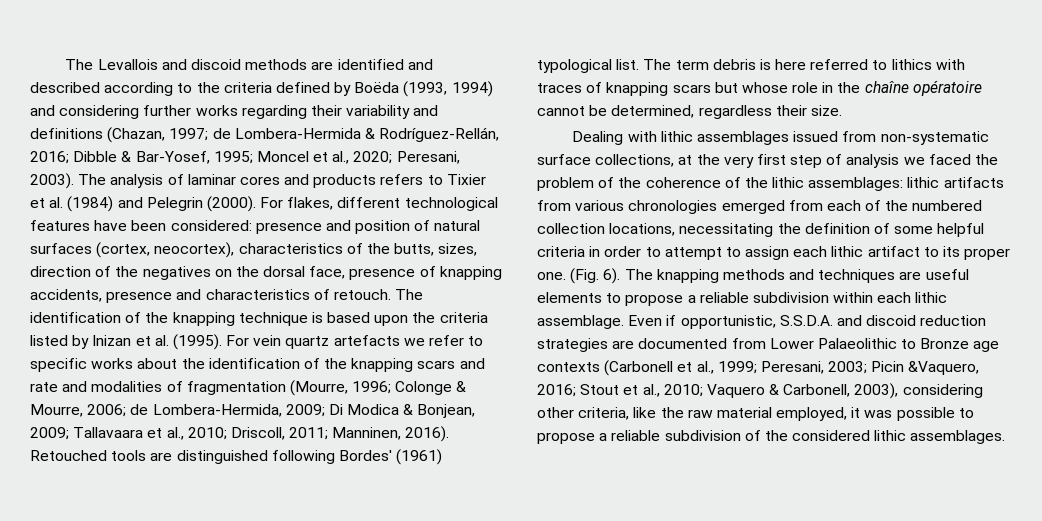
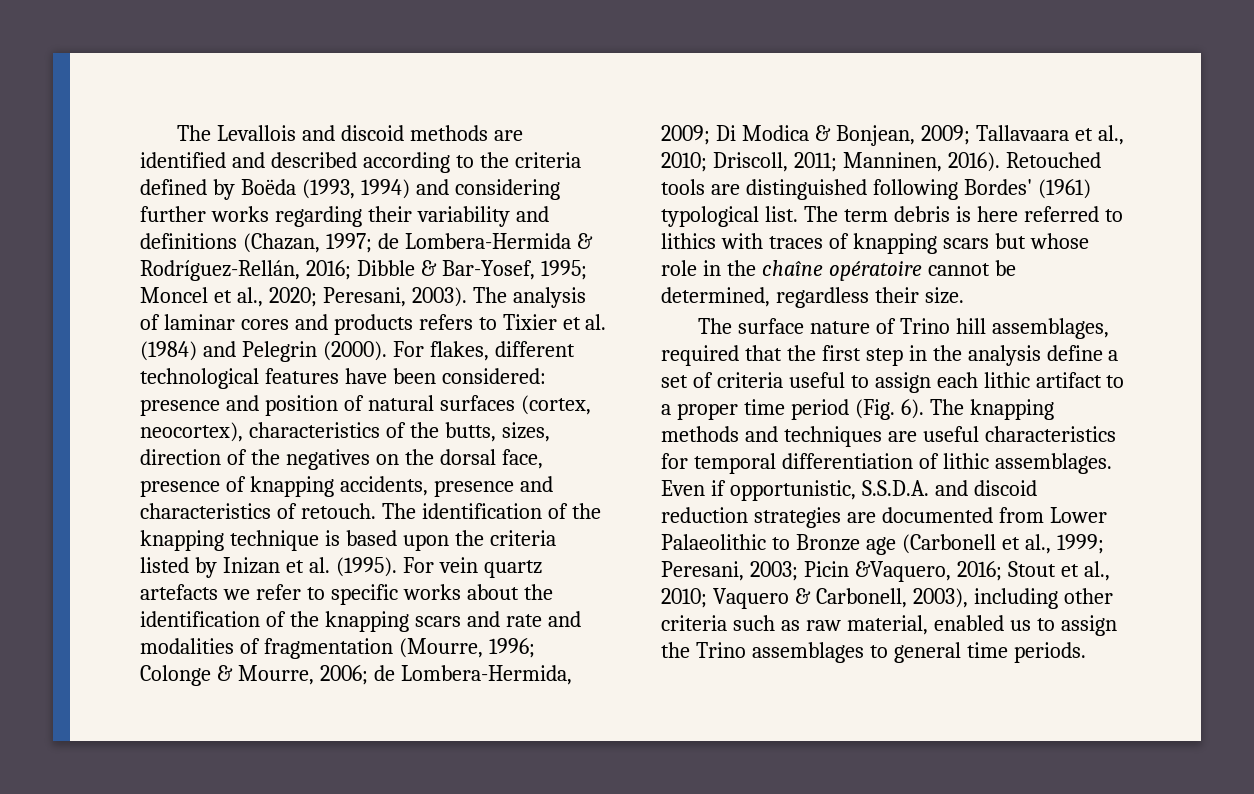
[572,131,989,145] [537,154,999,168] [537,177,1004,191] [537,200,983,214] [537,223,985,237] [537,246,722,260] Dealing with lithic assemblages issued from non-systematic surface collections, at the very first step of analysis we faced the problem of the coherence of the lithic assemblages: lithic artifacts from various chronologies emerged from each of the numbered collection locations, necessitating the definition of some helpful criteria in order to attempt -> [698,318,1110,339] [661,345,1119,366] [661,372,845,388] The surface nature of Trino hill assemblages, required that the first step in the analysis define a set of criteria useful
[943,246,1011,260] [537,272,566,280] its proper one. -> [661,399,849,420] a proper time period
[537,292,948,306] [537,315,624,329] elements to propose a reliable subdivision within each lithic assemblage. -> [984,426,1116,442] [661,453,1112,474] characteristics for temporal differentiation of lithic assemblages.
[537,362,600,372] contexts -> (896, 546) none
[902,384,983,398] [537,407,974,421] [537,430,1006,444] considering other criteria, like the raw material employed, it was possible to propose a reliable subdivision of the considered lithic assemblages. -> [973,588,1113,609] [661,615,1117,636] [661,642,1086,663] including other criteria such as raw material, enabled us to assign the Trino assemblages to general time periods.

